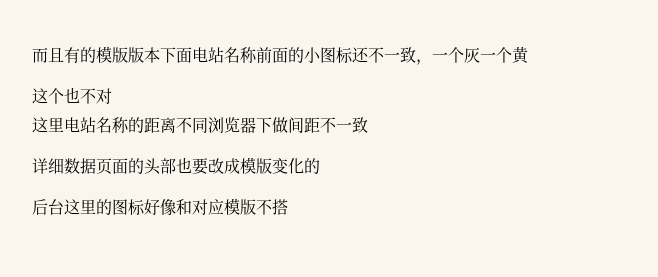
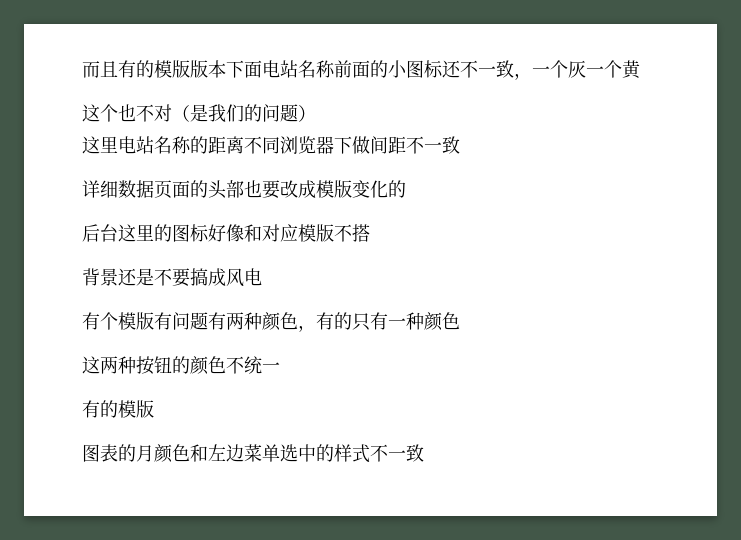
(112, 96) none -> [172,104,316,122] （是我们的问题）
(288, 207) none -> [82,268,262,287] [82,312,460,332] [82,356,280,375] [82,400,154,418] [82,444,424,463] // 背景还是不要搞成风电 // 有个模版有问题有两种颜色，有的只有一种颜色 // 这两种按钮的颜色不统一 // 有的模版 // 图表的月颜色和左边菜单选中的样式不一致

